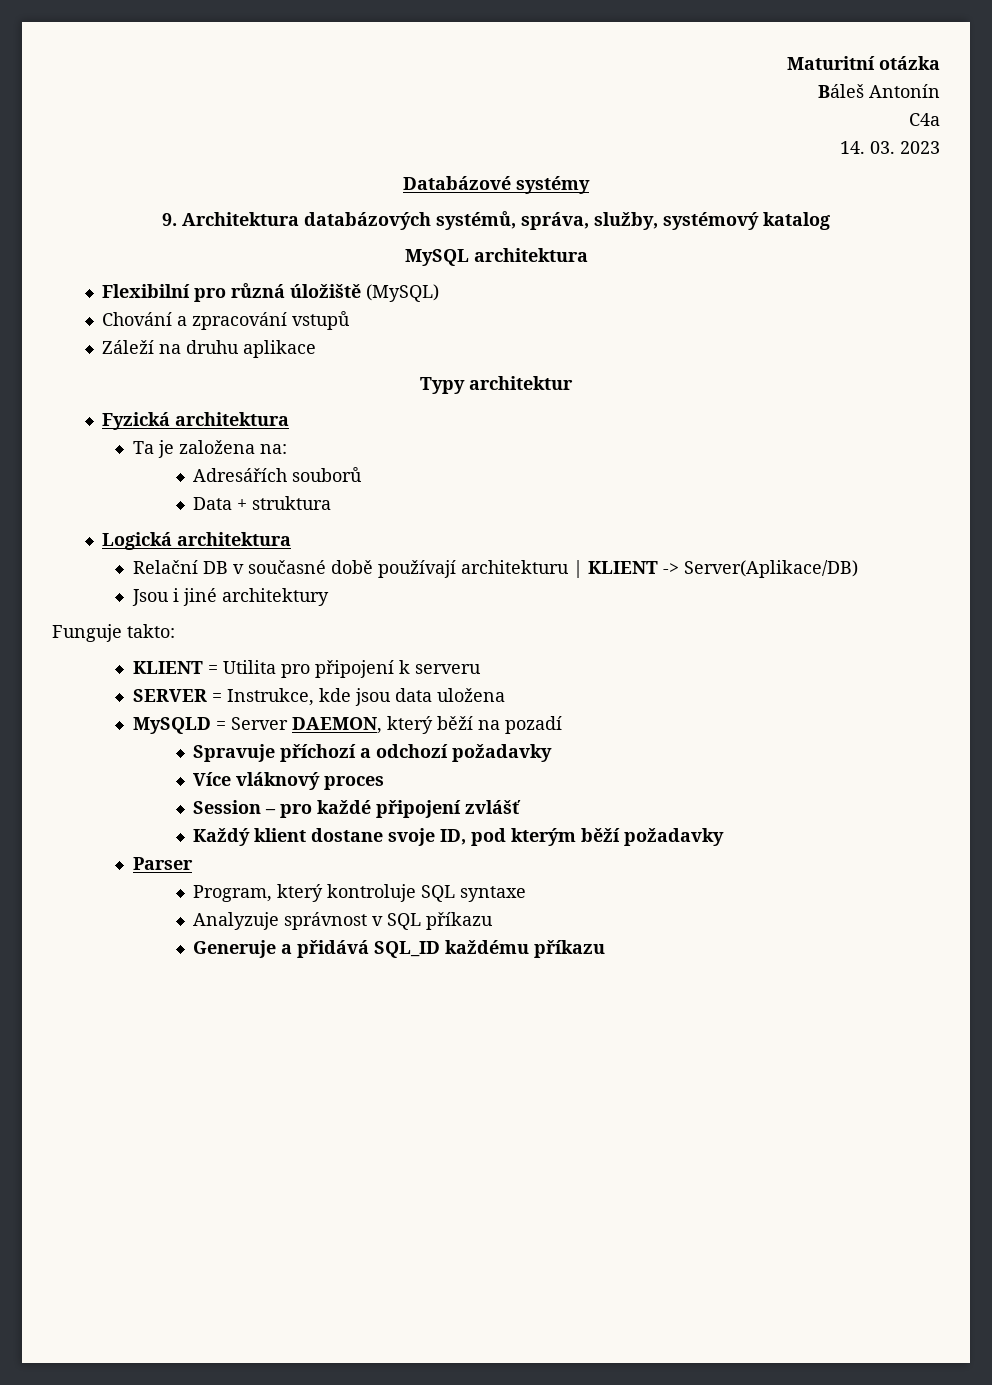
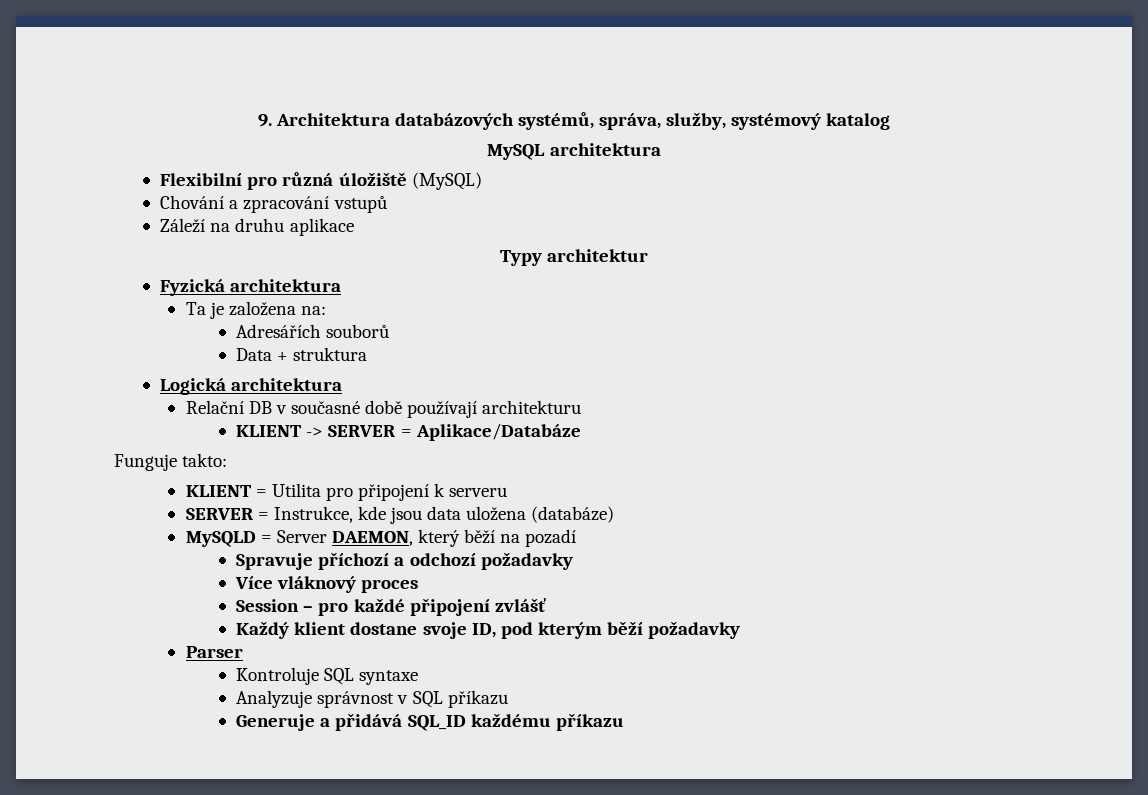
[787,56,940,70] [818,84,940,98] [909,113,940,126] [840,141,940,154] [403,176,590,194] Maturitní otázka // Báleš Antonín // C4a // 14. 03. 2023 // Databázové systémy // -> (257, 120) none
[572,560,583,578] | -> (582, 407) //
[683,560,858,578] [131,588,329,606] Server(Aplikace/DB) // Jsou i jiné architektury -> [328,423,581,441] SERVER = Aplikace/Databáze
(505, 695) none -> [531,506,615,523] (databáze)
[193,884,417,902] Program, který kontroluje -> [236,667,320,685] Kontroluje

